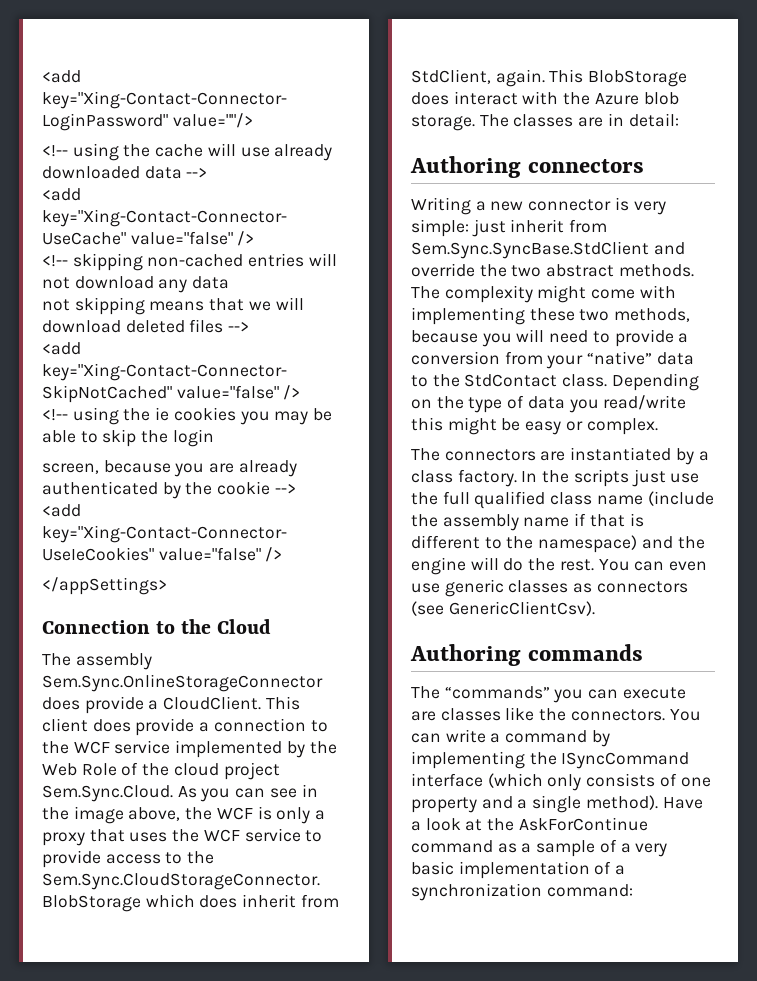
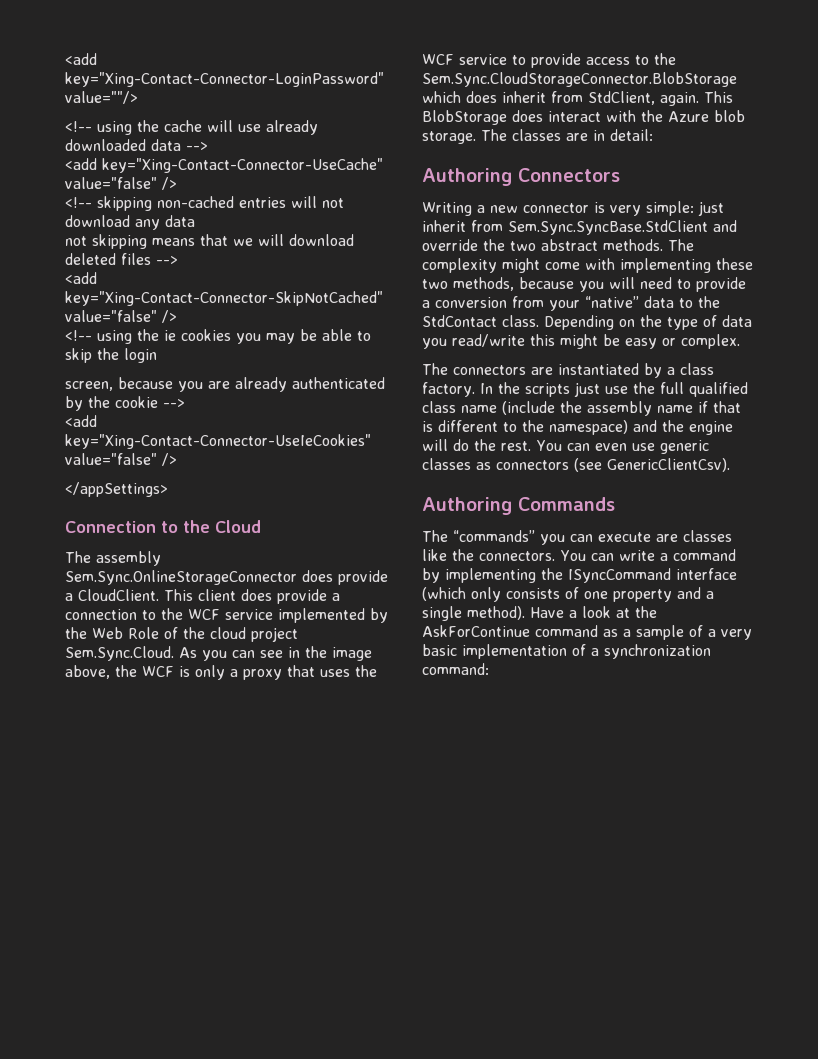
[528,159,645,173] connectors -> [518,168,620,182] Connectors
[528,644,644,661] commands -> [518,497,615,511] Commands

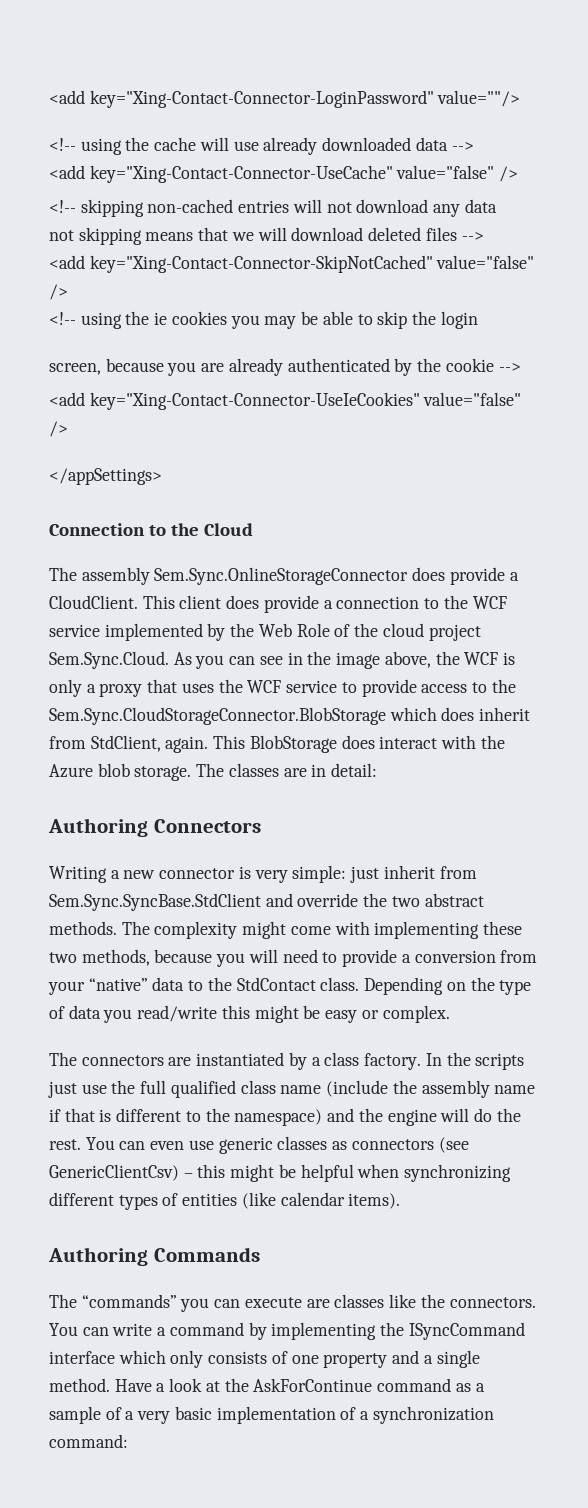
[607,458,730,472] GenericClientCsv). -> [49,1164,512,1182] [49,1192,401,1210] GenericClientCsv) – this might be helpful when synchronizing different types of entities (like calendar items).
[422,587,466,601] (which -> [118,1350,166,1364] which
[467,606,525,620] method). -> [49,1378,110,1392] method.

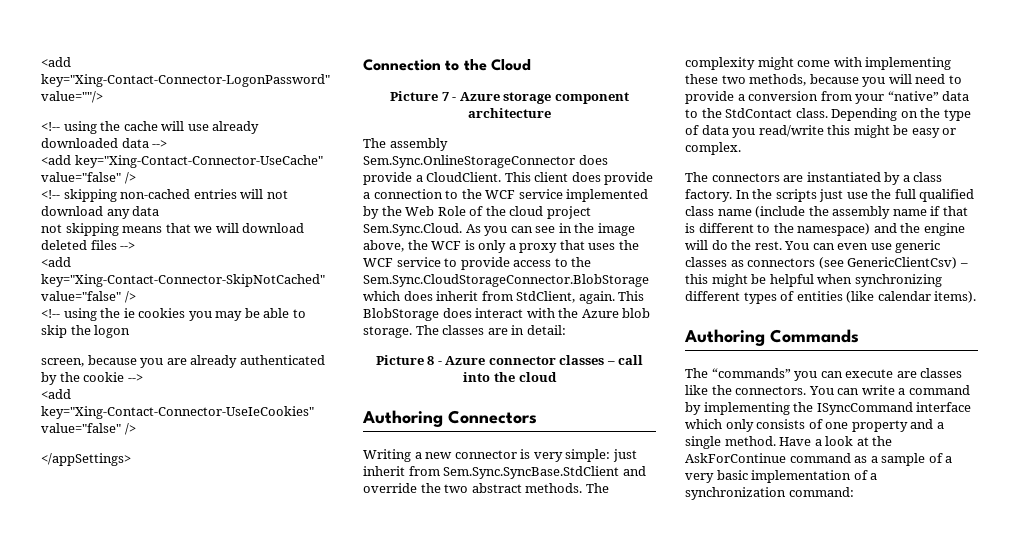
[49,90,434,108] <add key="Xing-Contact-Connector-LoginPassword" -> [41,57,71,67] [41,74,330,87] <add key="Xing-Contact-Connector-LogonPassword"
[440,311,478,329] login -> [94,325,131,338] logon
(254, 529) none -> [390,91,629,104] [468,108,551,118] // Picture 7 - Azure storage component architecture
(378, 770) none -> [375,355,644,365] [463,372,557,382] // Picture 8 - Azure connector classes – call into the cloud

